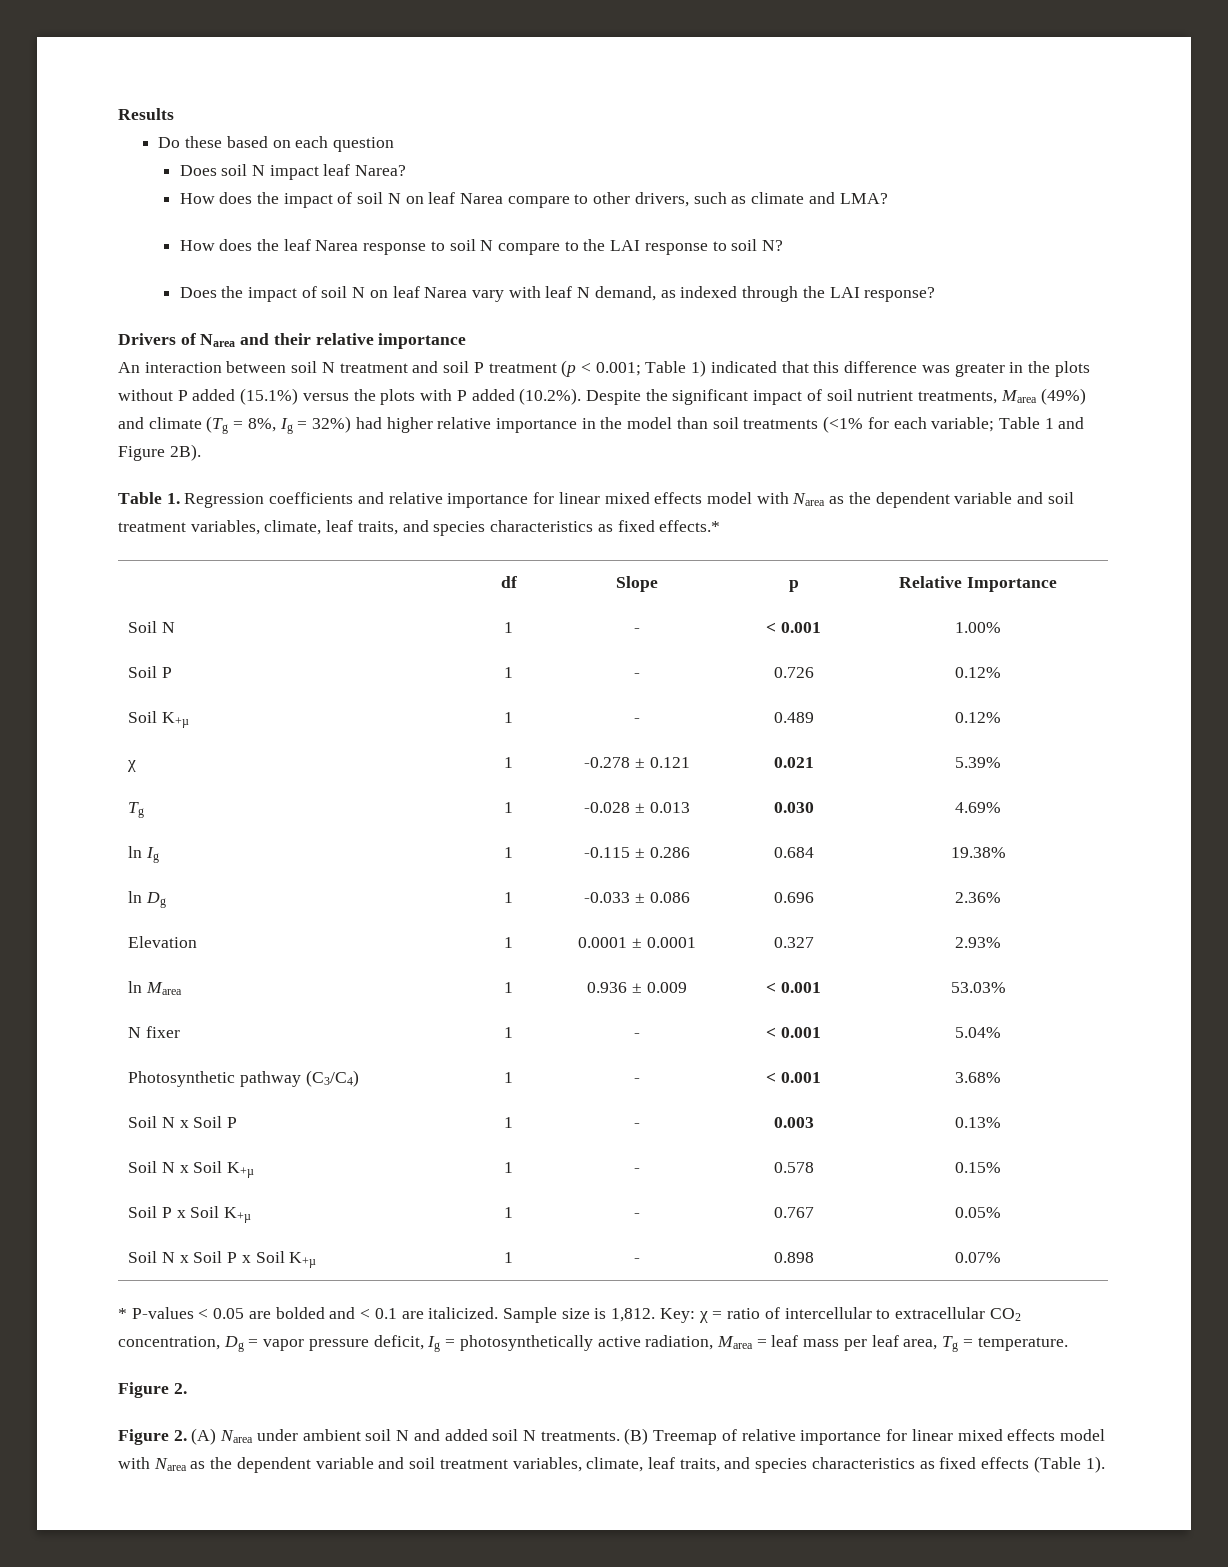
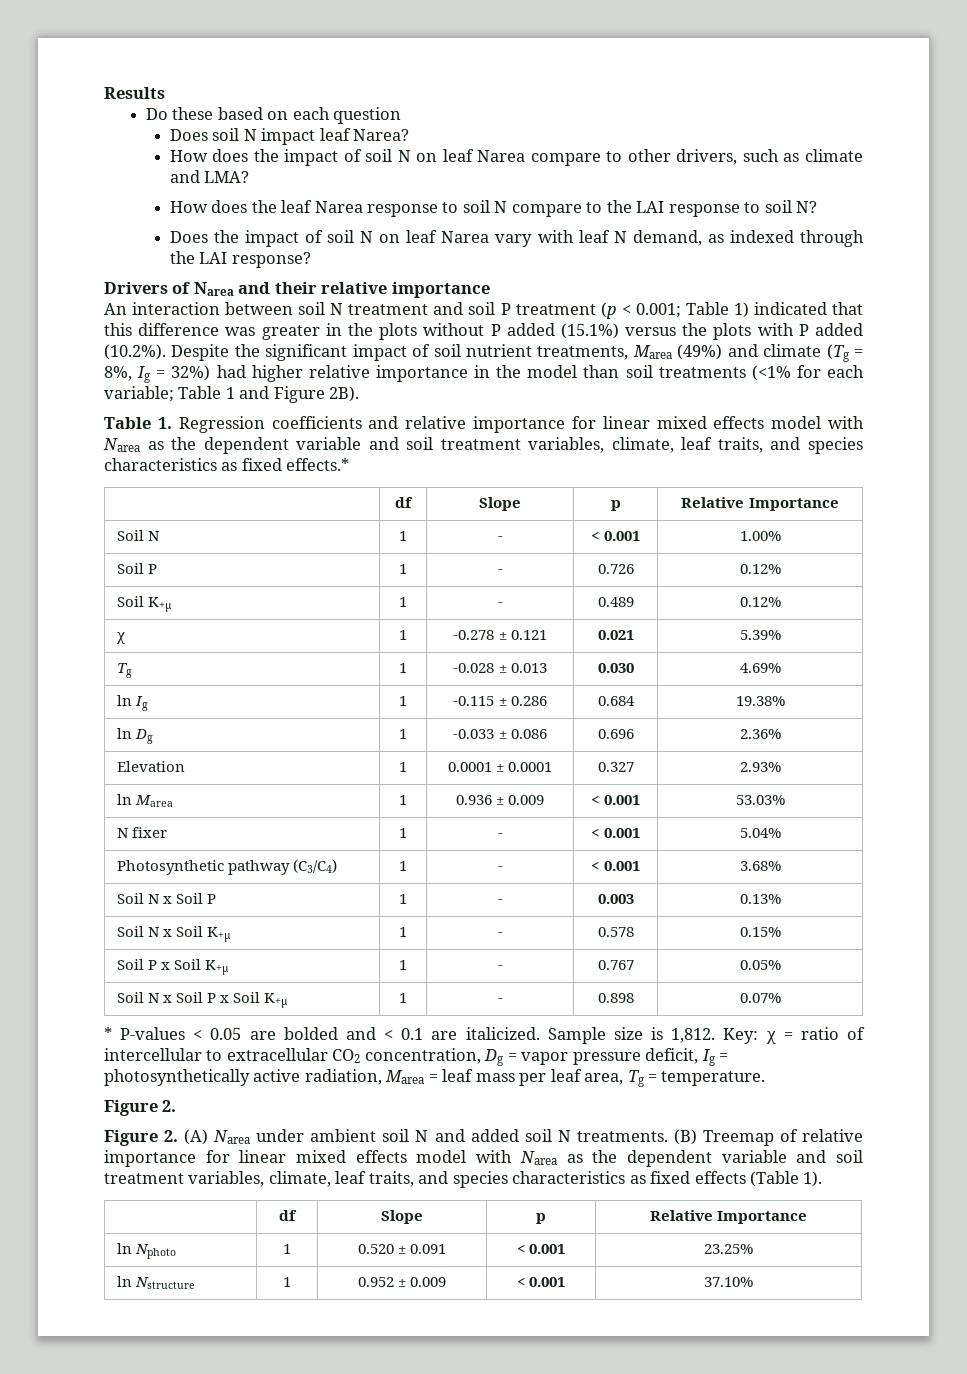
(1105, 1464) none -> [279,1210,297,1221] [381,1210,423,1224] [536,1213,546,1224] [649,1210,808,1224] [116,1243,176,1259] [283,1244,291,1254] [357,1244,447,1254] [516,1244,566,1254] [704,1244,753,1254] [116,1276,195,1289] [283,1277,291,1287] [357,1277,447,1287] [516,1277,566,1287] [704,1277,753,1287] // | df | Slope | p | Relative Importance // ln Nphoto | 1 | 0.520 ± 0.091 | < 0.001 | 23.25% // ln Nstructure | 1 | 0.952 ± 0.009 | < 0.001 | 37.10%

